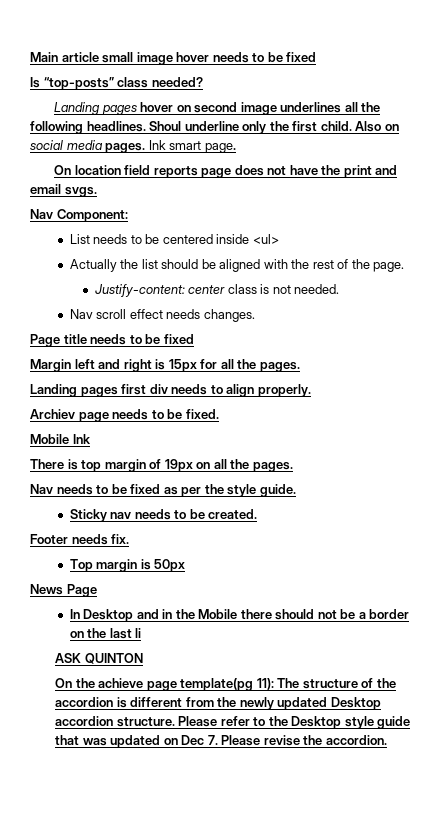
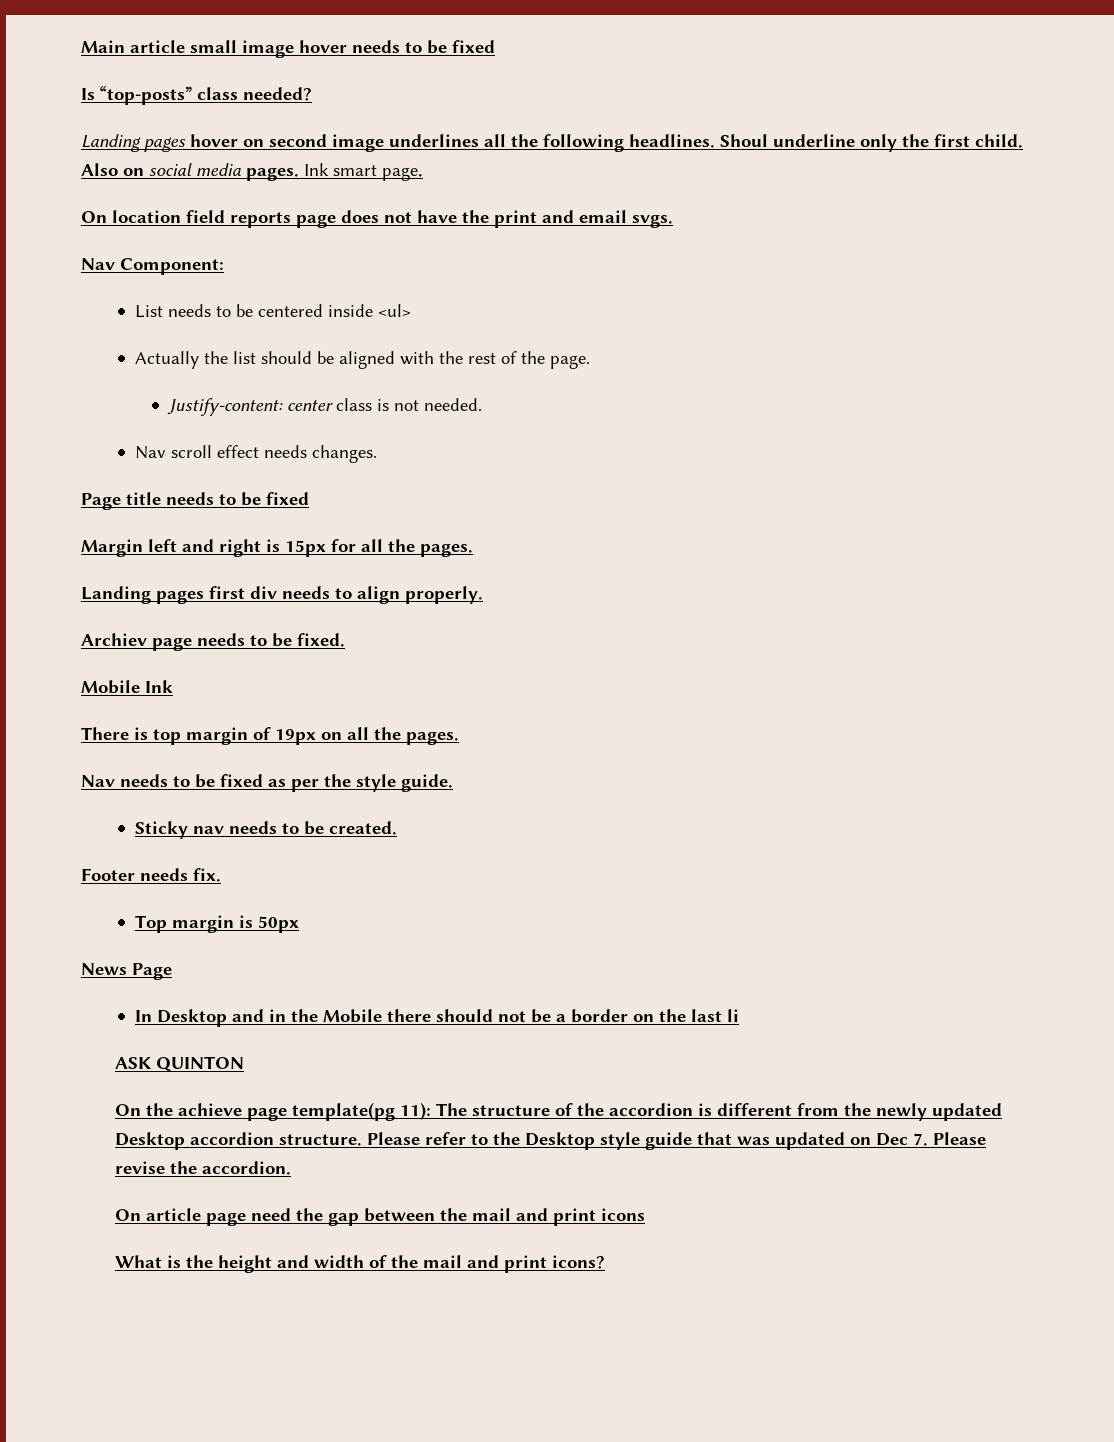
(387, 740) none -> [114,1208,645,1226] [114,1255,605,1273] // On article page need the gap between the mail and print icons // What is the height and width of the mail and print icons?

